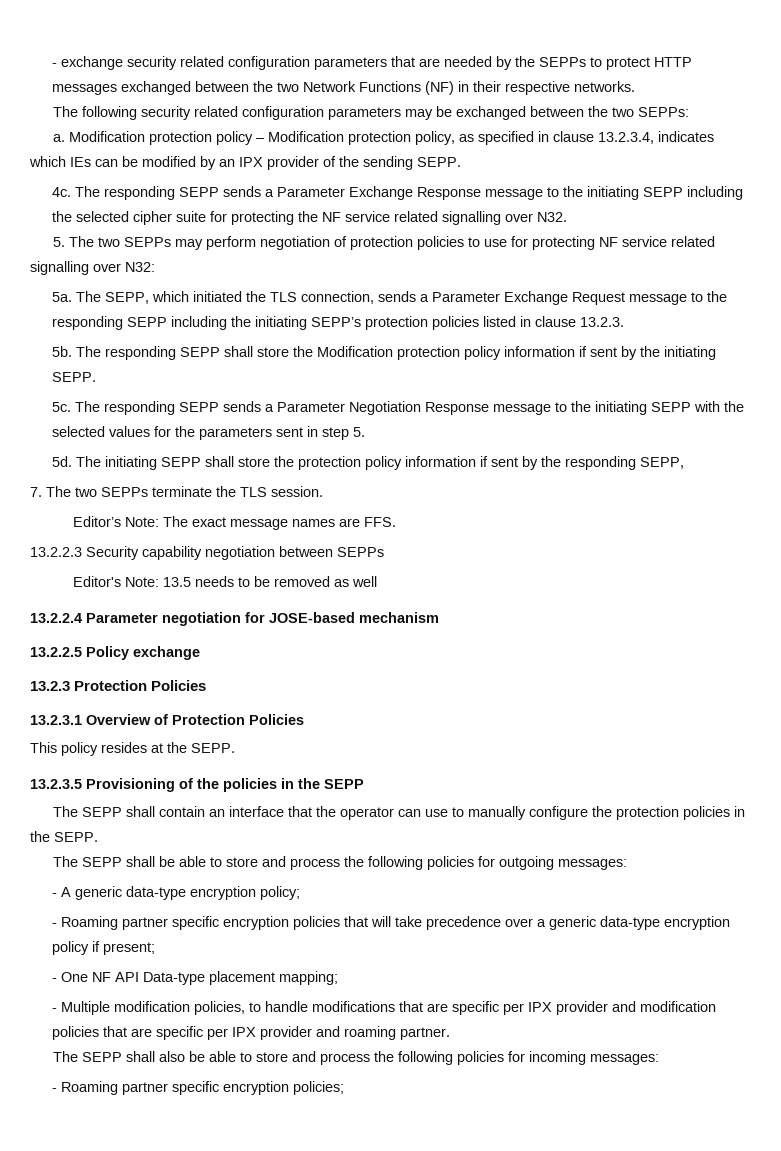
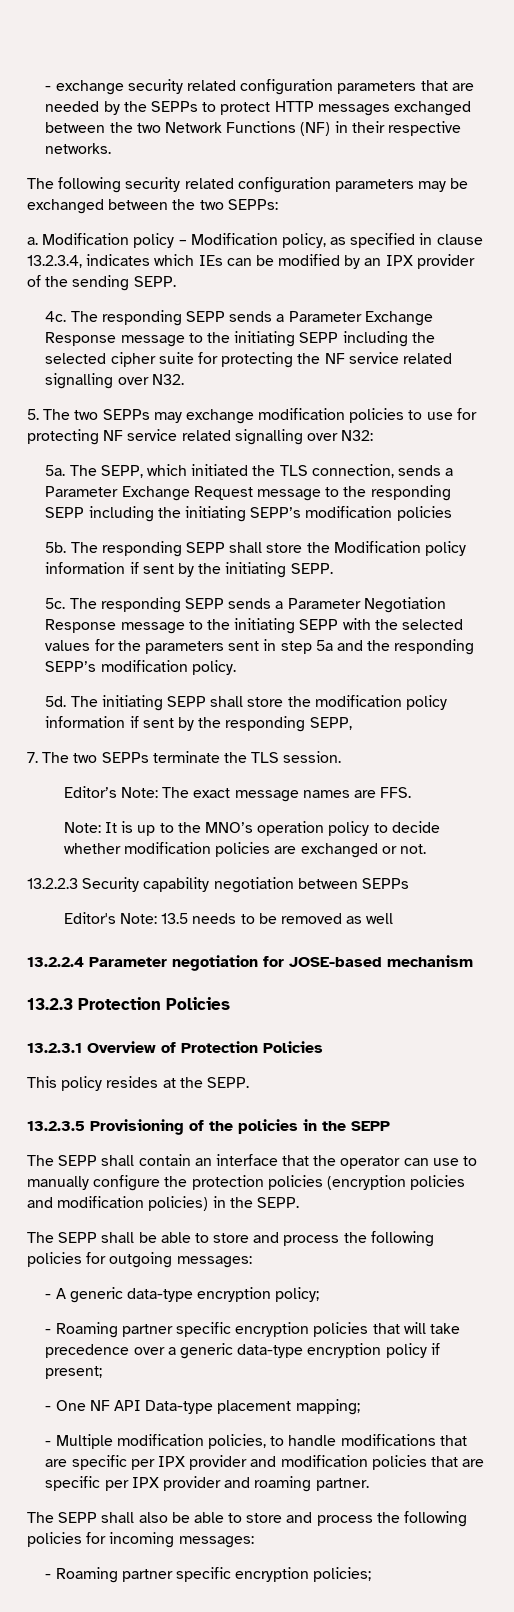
[149,131,213,145] protection -> (130, 239) none
[348,131,412,145] protection -> (278, 239) none
[206,236,414,250] perform negotiation of protection -> [185,408,346,424] exchange modification
[364,316,624,330] protection policies listed in clause 13.2.3. -> [305,506,452,521] modification policies
[396,346,460,360] protection -> (421, 547) none
[352,427,365,437] 5. -> [315,639,475,655] [45,660,236,675] 5a and the responding SEPP’s modification policy.
[297,456,361,470] protection -> [314,695,402,707] modification
(397, 522) none -> [63,821,440,836] [63,842,426,858] // Note: It is up to the MNO’s operation policy to decide whether modification policies are exchanged or not.
[30,646,200,660] // 13.2.2.5 Policy exchange -> (473, 961) none
(731, 813) none -> [326,1175,466,1190] [27,1196,209,1211] (encryption policies and modification policies)

